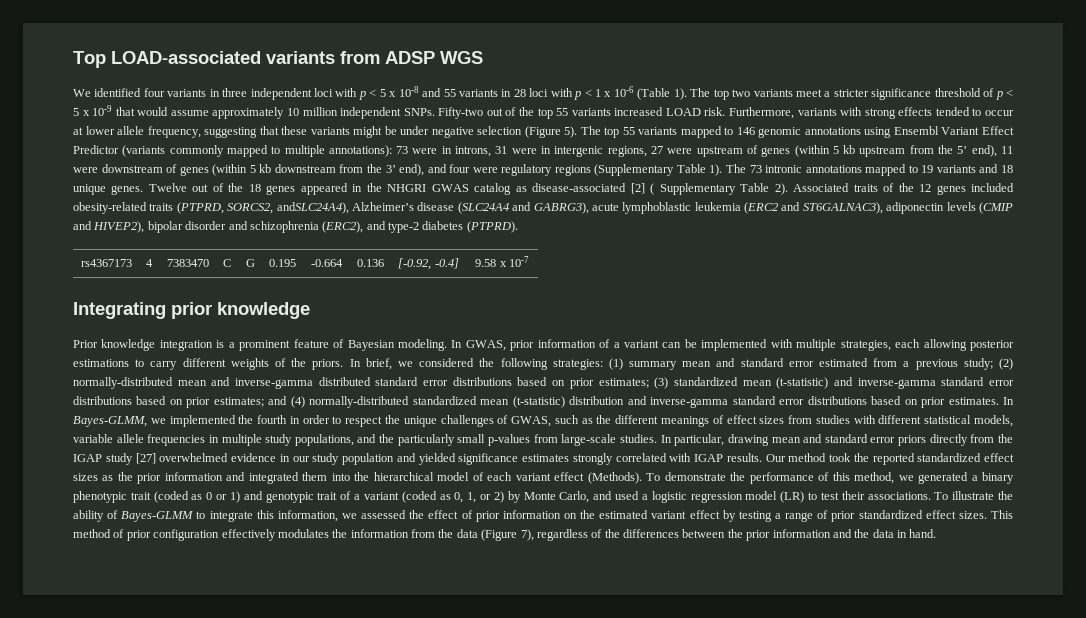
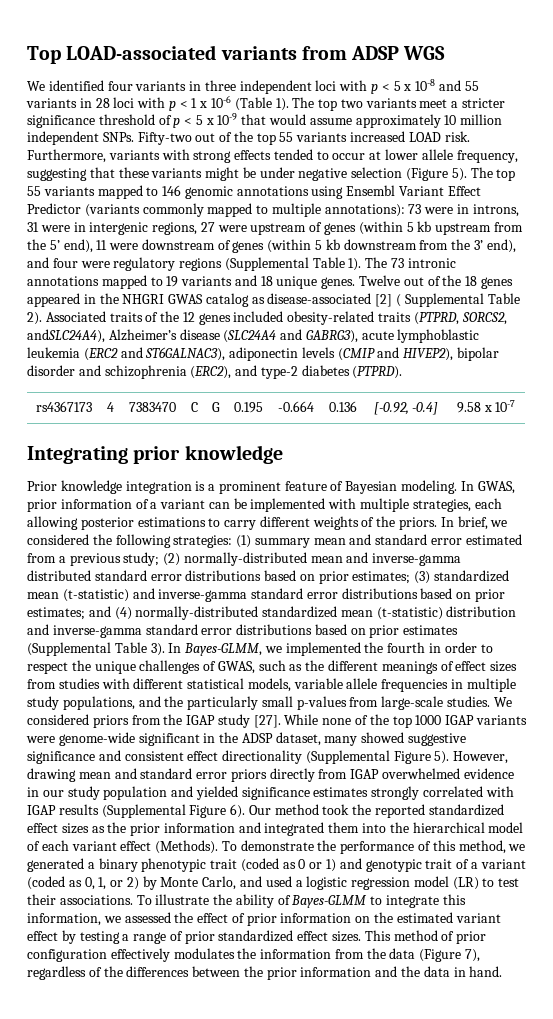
[594,164,675,176] (Supplementary -> [224,257,309,271] (Supplemental
[659,183,736,195] Supplementary -> [404,293,484,307] Supplemental
[948,397,999,405] estimates. -> [403,625,459,635] [27,642,165,656] estimates (Supplemental Table 3).
[660,434,725,446] In particular, -> [493,697,512,707] [27,714,527,728] [26,732,467,746] [27,750,509,764] We considered priors from the IGAP study [27]. While none of the top 1000 IGAP variants were genome-wide significant in the ADSP dataset, many showed suggestive significance and consistent effect directionality (Supplemental Figure 5). However,
[997,434,1013,443] [73,453,156,465] the IGAP study [27] -> [350,769,380,779] IGAP
[726,453,762,462] results. -> [58,804,246,818] results (Supplemental Figure 6).

